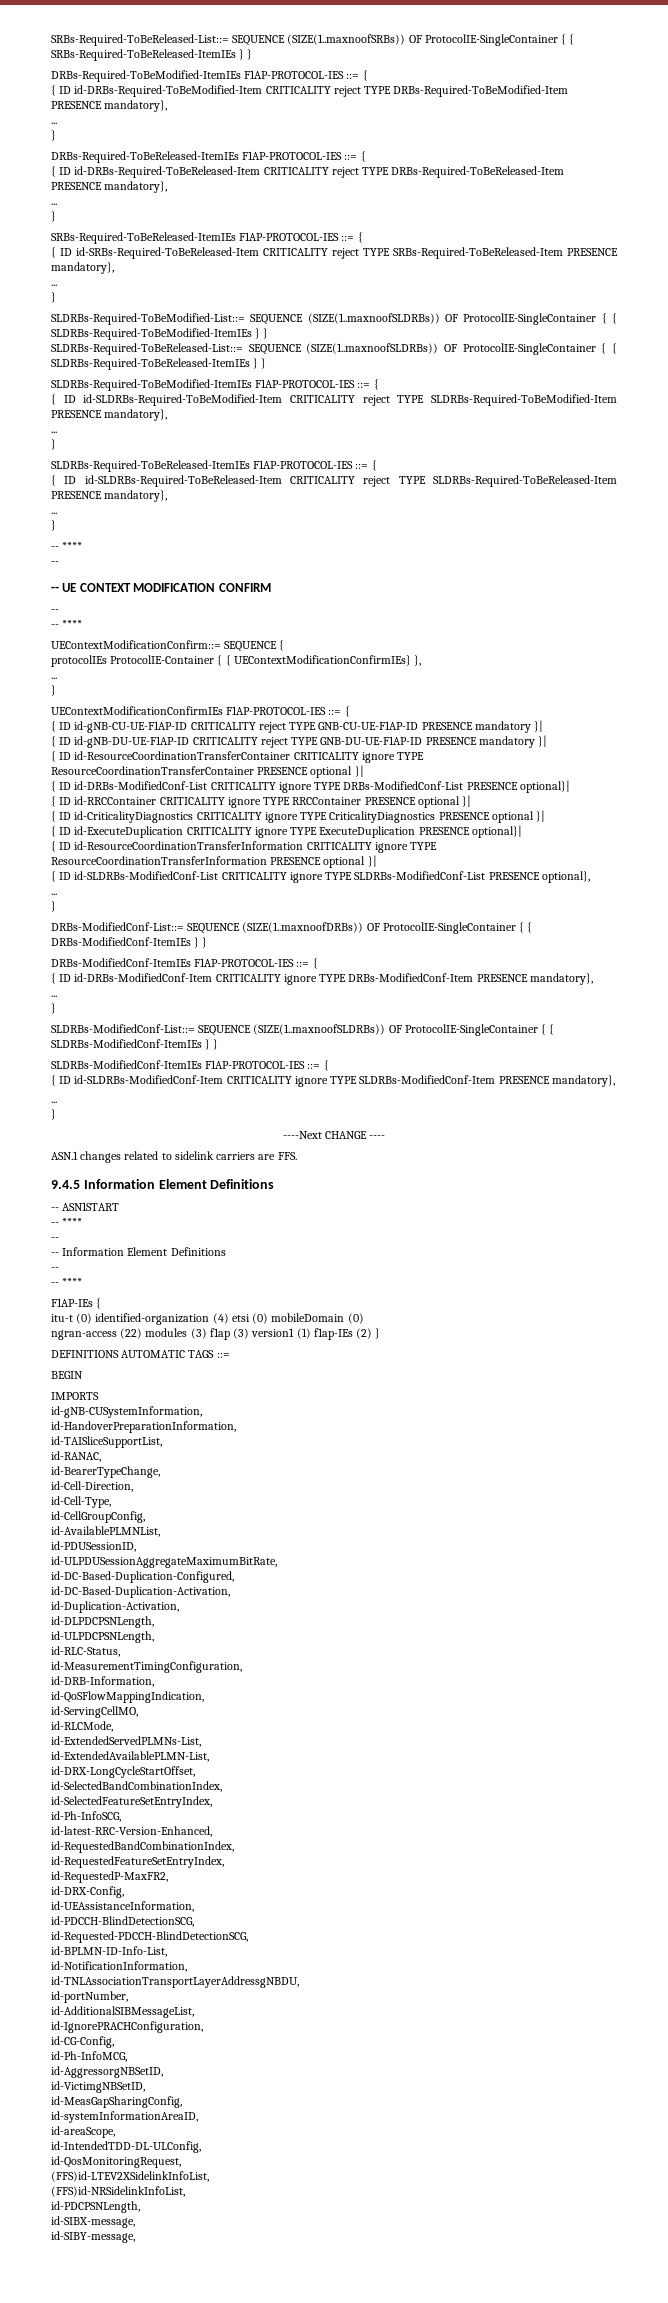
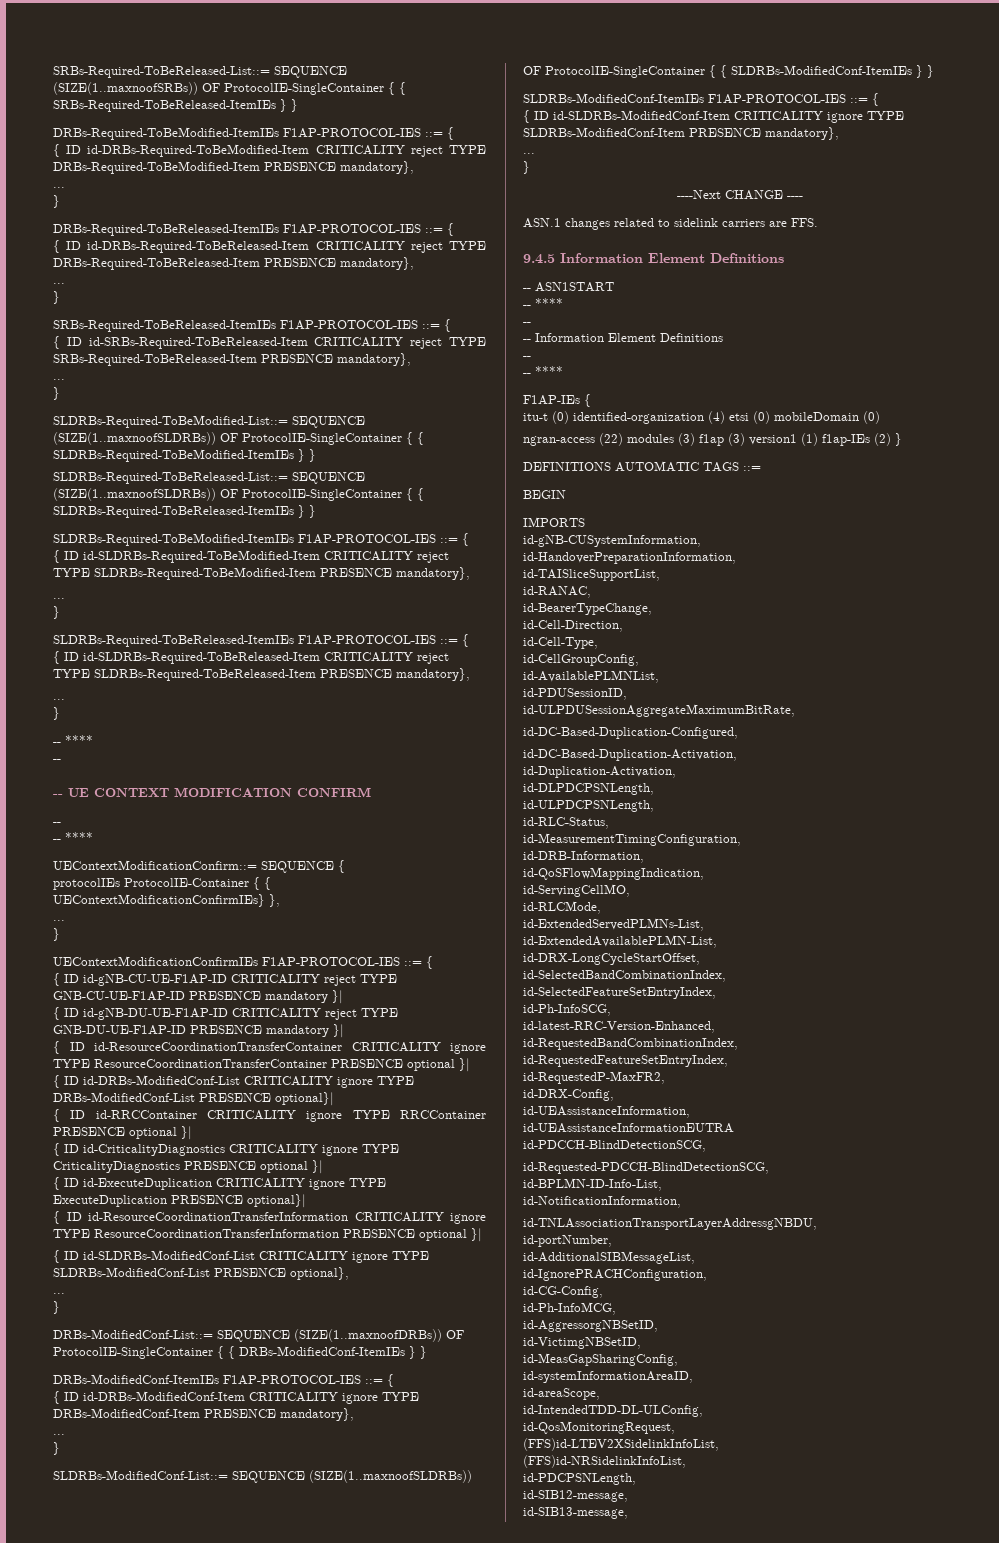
(194, 1906) none -> [523,1123,734,1133] // id-UEAssistanceInformationEUTRA
[51,2216,135,2228] [51,2231,135,2243] id-SIBX-message, // id-SIBY-message, -> [523,1490,628,1502] [523,1507,628,1519] id-SIB12-message, // id-SIB13-message,

